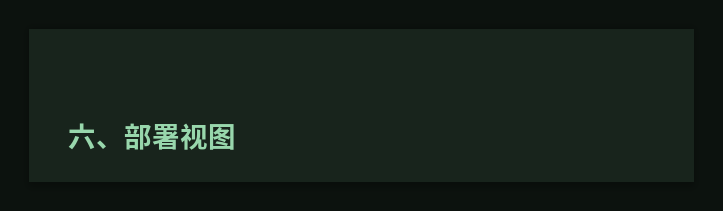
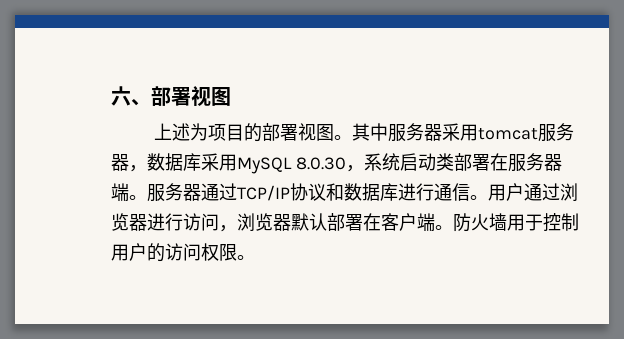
(236, 137) none -> [153,123,574,142] [111,153,562,174] [111,183,578,202] [111,213,579,232] [111,243,255,262] // 上述为项目的部署视图。其中服务器采用tomcat服务器，数据库采用MySQL 8.0.30，系统启动类部署在服务器端。服务器通过TCP/IP协议和数据库进行通信。用户通过浏览器进行访问，浏览器默认部署在客户端。防火墙用于控制用户的访问权限。

